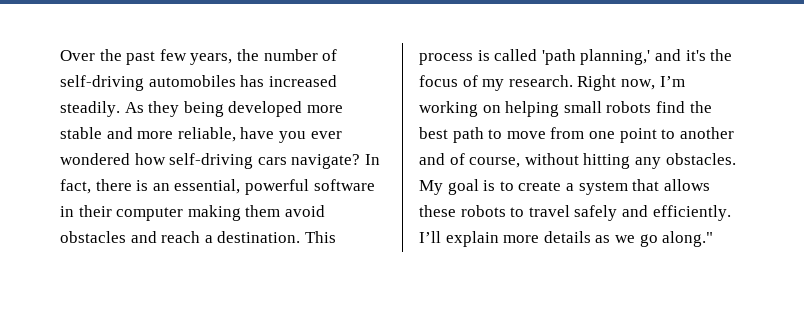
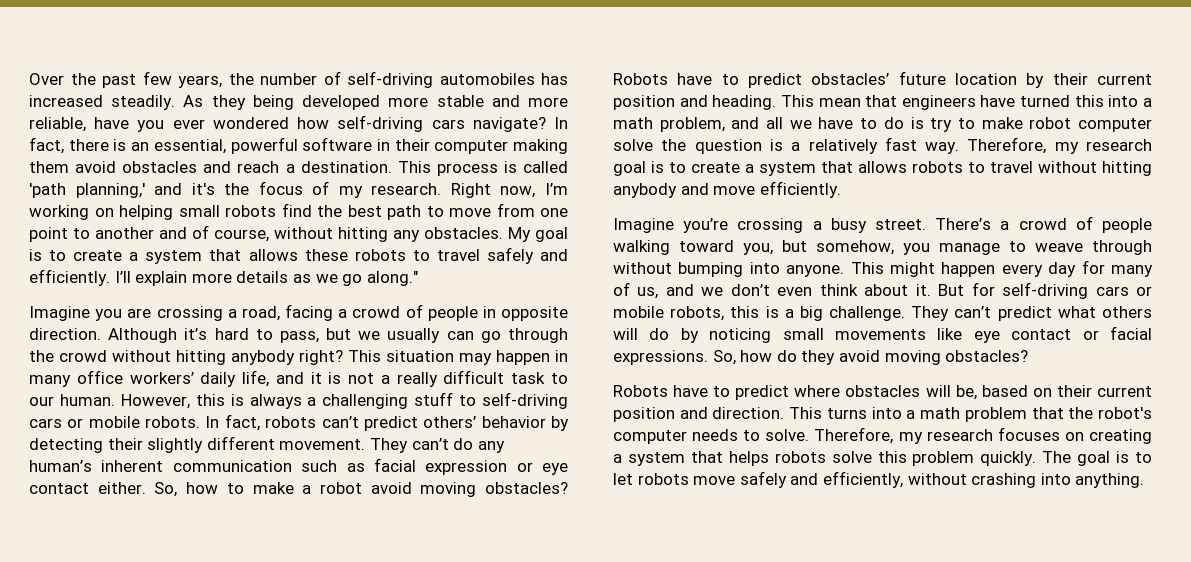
(714, 239) none -> [29,304,568,321] [29,328,568,343] [29,350,568,365] [29,370,568,387] [29,392,568,409] [29,414,570,431] [29,436,505,453] [29,458,568,475] [29,482,568,497] [613,71,1152,88] [613,95,1152,110] [613,117,1152,132] [613,137,1152,154] [613,161,1152,176] [613,181,841,198] [613,216,1152,233] [613,240,1152,255] [613,260,1153,277] [613,282,1152,299] [613,306,1152,321] [613,326,1152,343] [613,350,1029,365] [613,385,1152,400] [613,407,1152,422] [613,427,1152,444] [613,451,1152,466] [613,471,1145,488] // Imagine you are crossing a road, facing a crowd of people in opposite direction. Although it’s hard to pass, but we usually can go through the crowd without hitting anybody right? This situation may happen in many office workers’ daily life, and it is not a really difficult task to our human. However, this is always a challenging stuff to self-driving cars or mobile robots. In fact, robots can’t predict others’ behavior by detecting their slightly different movement. They can’t do any human’s inherent communication such as facial expression or eye contact either. So, how to make a robot avoid moving obstacles? Robots have to predict obstacles’ future location by their current position and heading. This mean that engineers have turned this into a math problem, and all we have to do is try to make robot computer solve the question is a relatively fast way. Therefore, my research goal is to create a system that allows robots to travel without hitting anybody and move efficiently. // Imagine you’re crossing a busy street. There’s a crowd of people walking toward you, but somehow, you manage to weave through without bumping into anyone. This might happen every day for many of us, and we don’t even think about it. But for self-driving cars or mobile robots, this is a big challenge. They can’t predict what others will do by noticing small movements like eye contact or facial expressions. So, how do they avoid moving obstacles? // Robots have to predict where obstacles will be, based on their current position and direction. This turns into a math problem that the robot's computer needs to solve. Therefore, my research focuses on creating a system that helps robots solve this problem quickly. The goal is to let robots move safely and efficiently, without crashing into anything.

